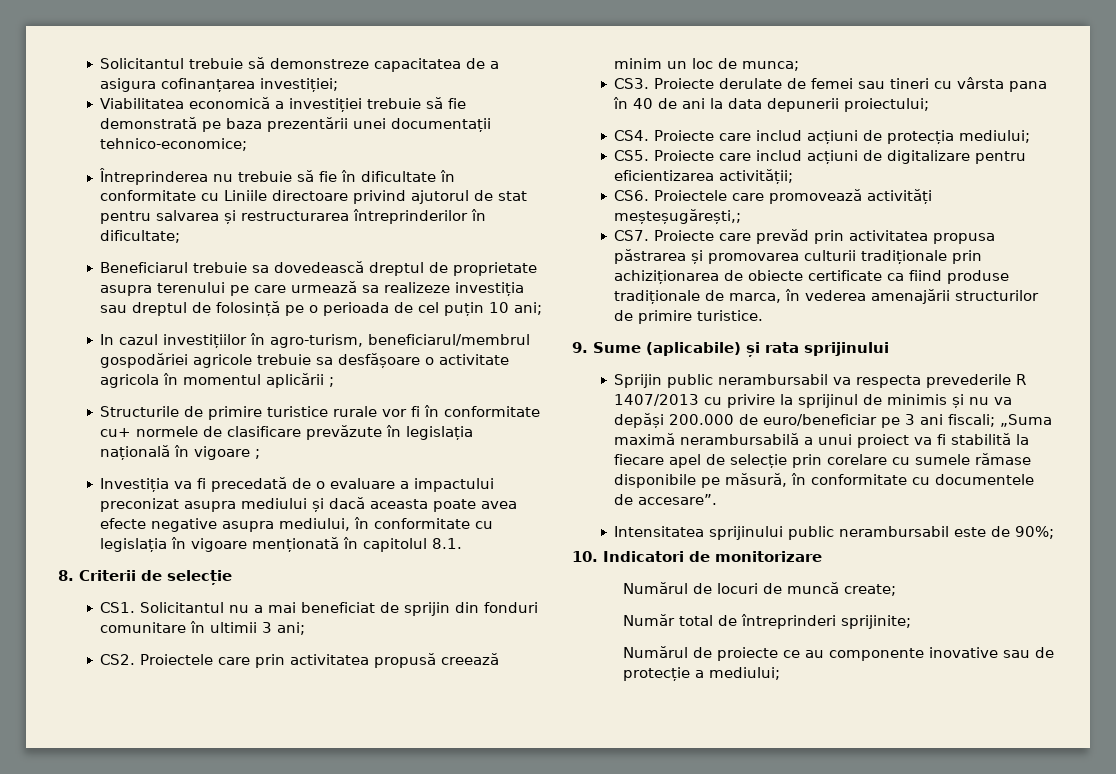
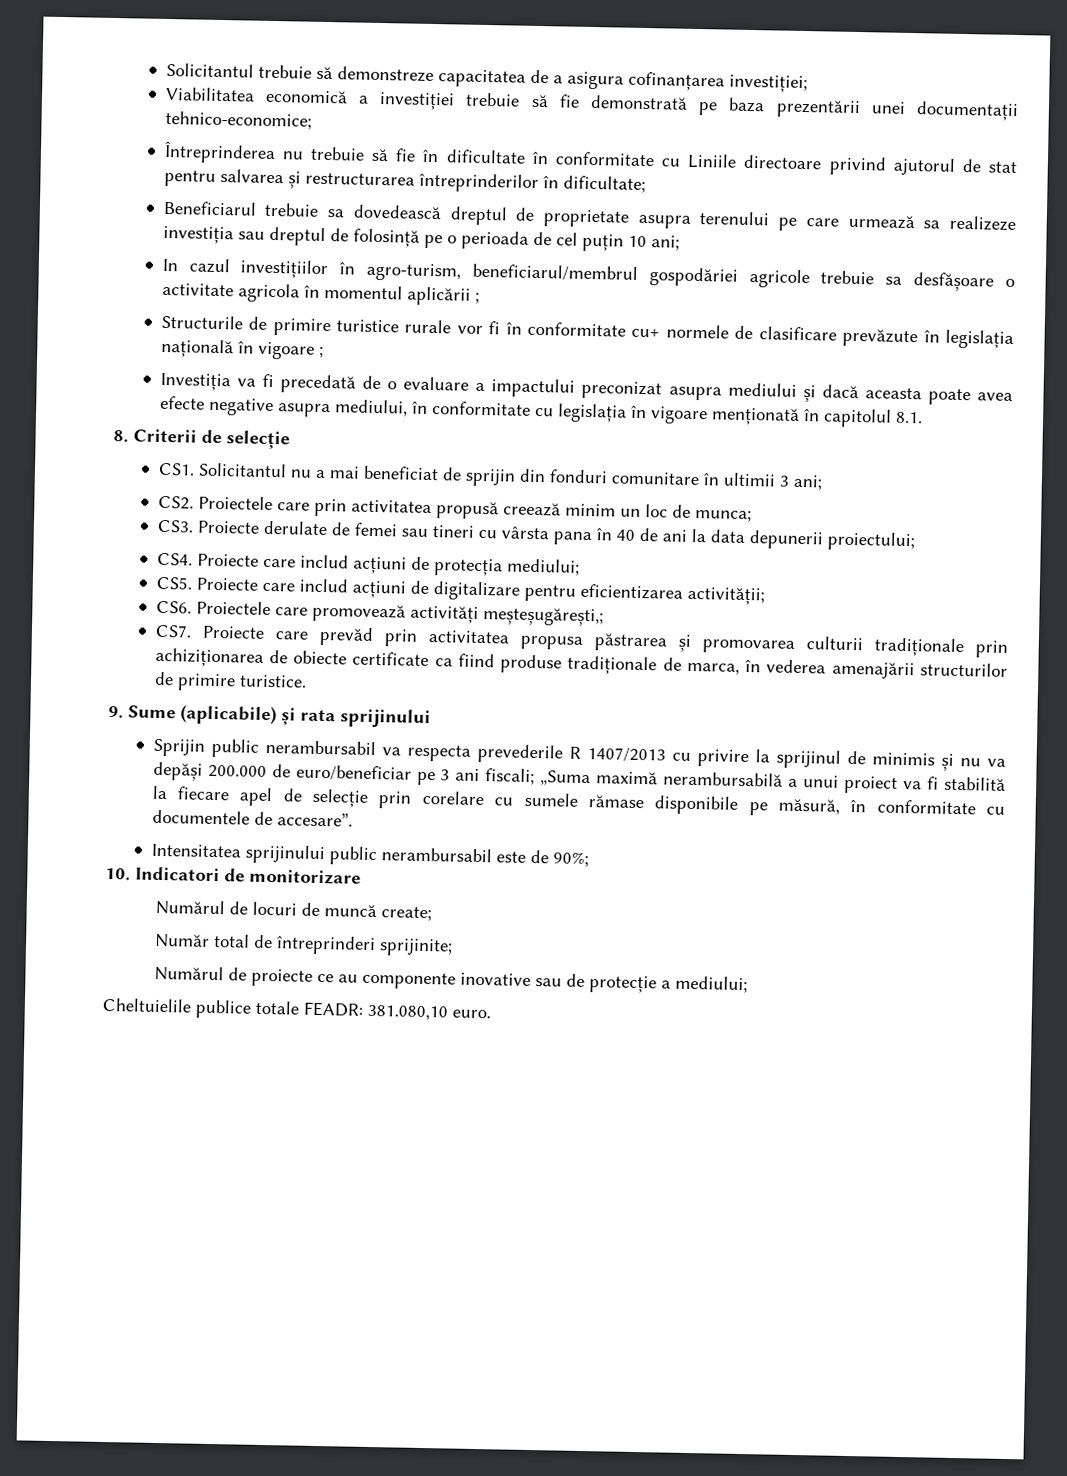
(781, 673) none -> [102,997,491,1021] // Cheltuielile publice totale FEADR: 381.080,10 euro.

